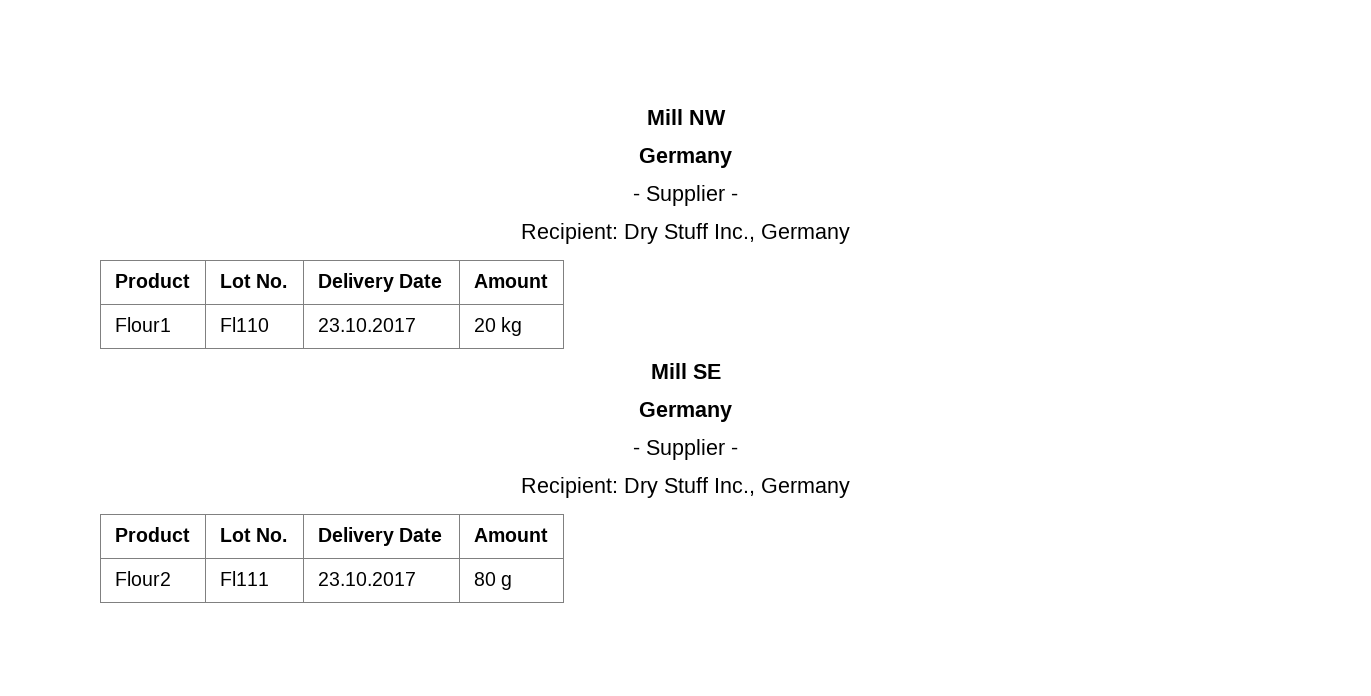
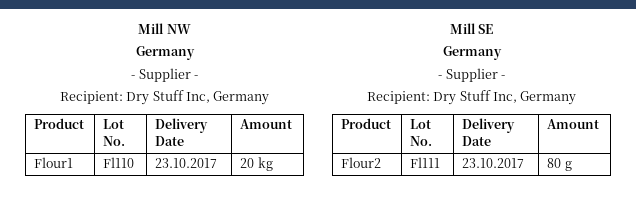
[714,224,755,242] Inc., -> [185,92,210,103] Inc,
[714,478,755,496] Inc., -> [492,92,517,103] Inc,

